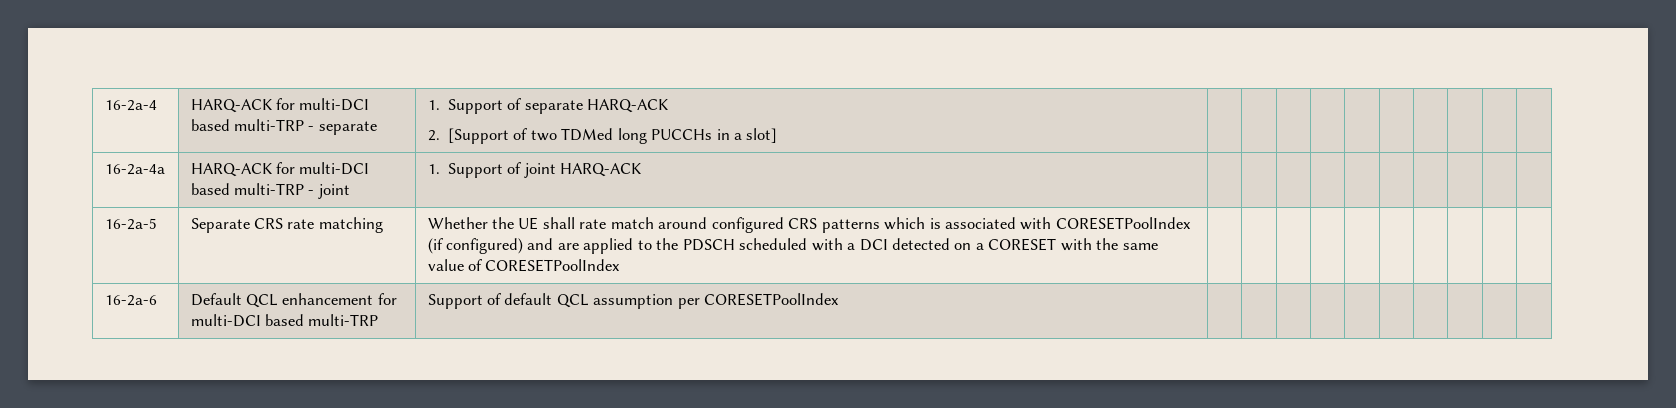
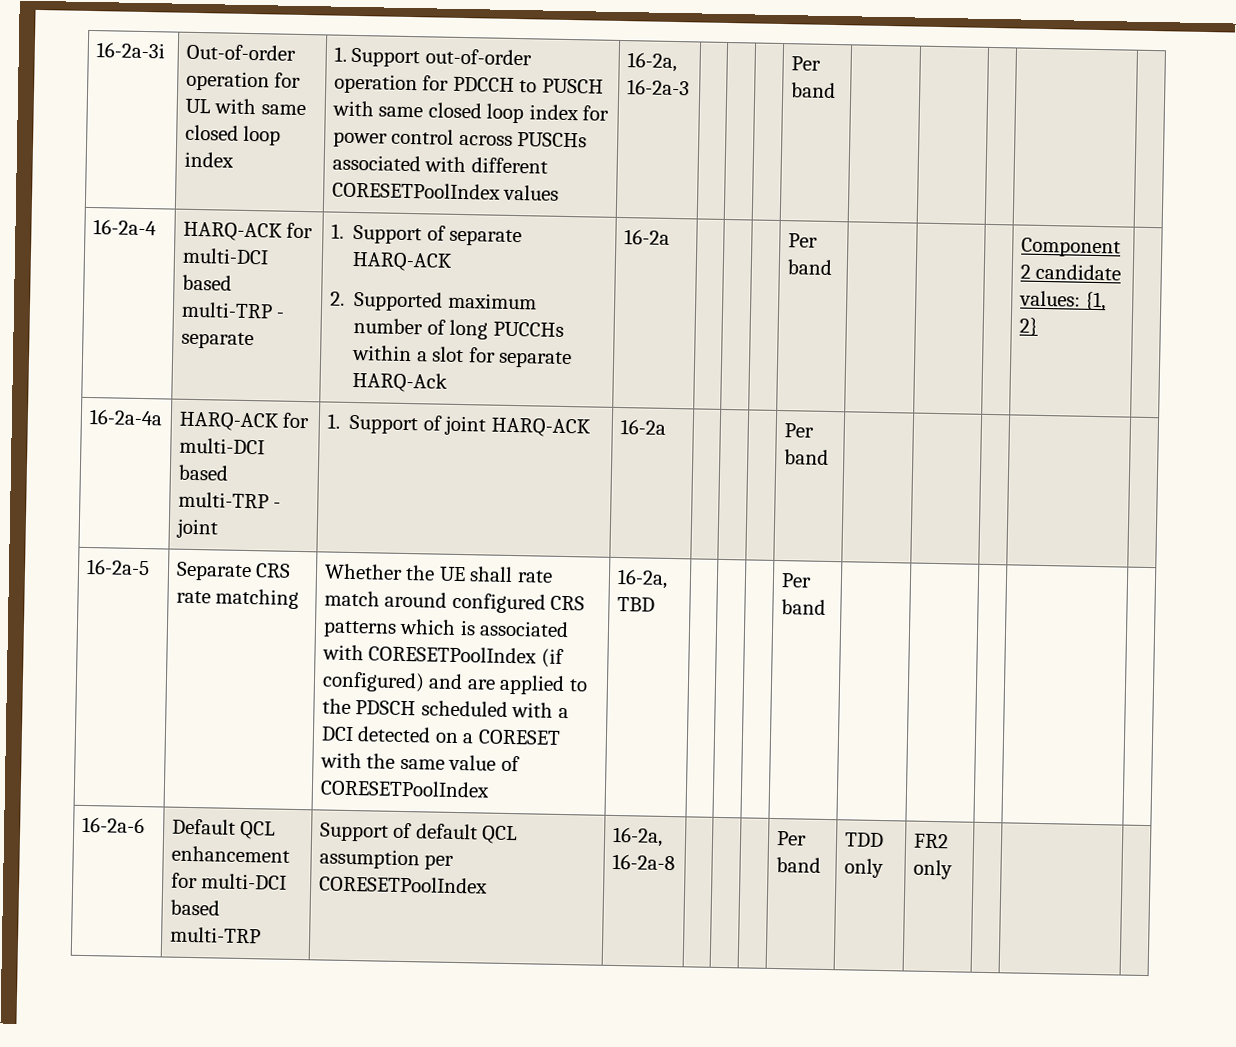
(104, 105) none -> [95,42,165,59] [185,43,296,61] [185,70,302,92] [184,98,306,116] [184,124,282,146] [183,151,234,168] [333,46,532,68] [333,73,604,95] [331,100,610,124] [332,128,588,148] [331,154,548,174] [331,181,560,201] [626,52,677,73] [626,79,690,96] [790,56,821,71] [790,82,836,99] 16-2a-3i | Out-of-order operation for UL with same closed loop index | 1. Support out-of-order operation for PDCCH to PUSCH with same closed loop index for power control across PUSCHs associated with different CORESETPoolIndex values | 16-2a, 16-2a-3 | | | | Per band | | | | | //
[447,128,778,144] [Support of two TDMed long PUCCHs in a slot] | | | | | | | | | -> [353,290,537,312] [353,317,564,340] [352,344,573,369] [352,371,449,393] [623,229,670,245] [787,233,818,248] [786,259,833,275] [1020,237,1121,258] [1019,263,1122,281] [1018,290,1107,312] [1018,317,1038,336] Supported maximum number of long PUCCHs within a slot for separate HARQ-Ack | 16-2a | | | | Per band | | | | Component 2 candidate values: {1, 2}
(642, 170) | | | | -> [619,419,666,435] [783,423,814,438] [783,449,829,465] 16-2a | | | | Per band
(621, 265) | | | | -> [616,568,668,589] [616,596,655,612] [780,573,812,588] [780,599,826,615] 16-2a, TBD | | | | Per band
(840, 299) | | | | | | -> [611,826,663,847] [611,853,675,871] [775,831,807,846] [775,857,821,873] [843,832,884,848] [843,858,884,879] [912,833,949,849] [912,859,953,880] 16-2a, 16-2a-8 | | | | Per band | TDD only | FR2 only

